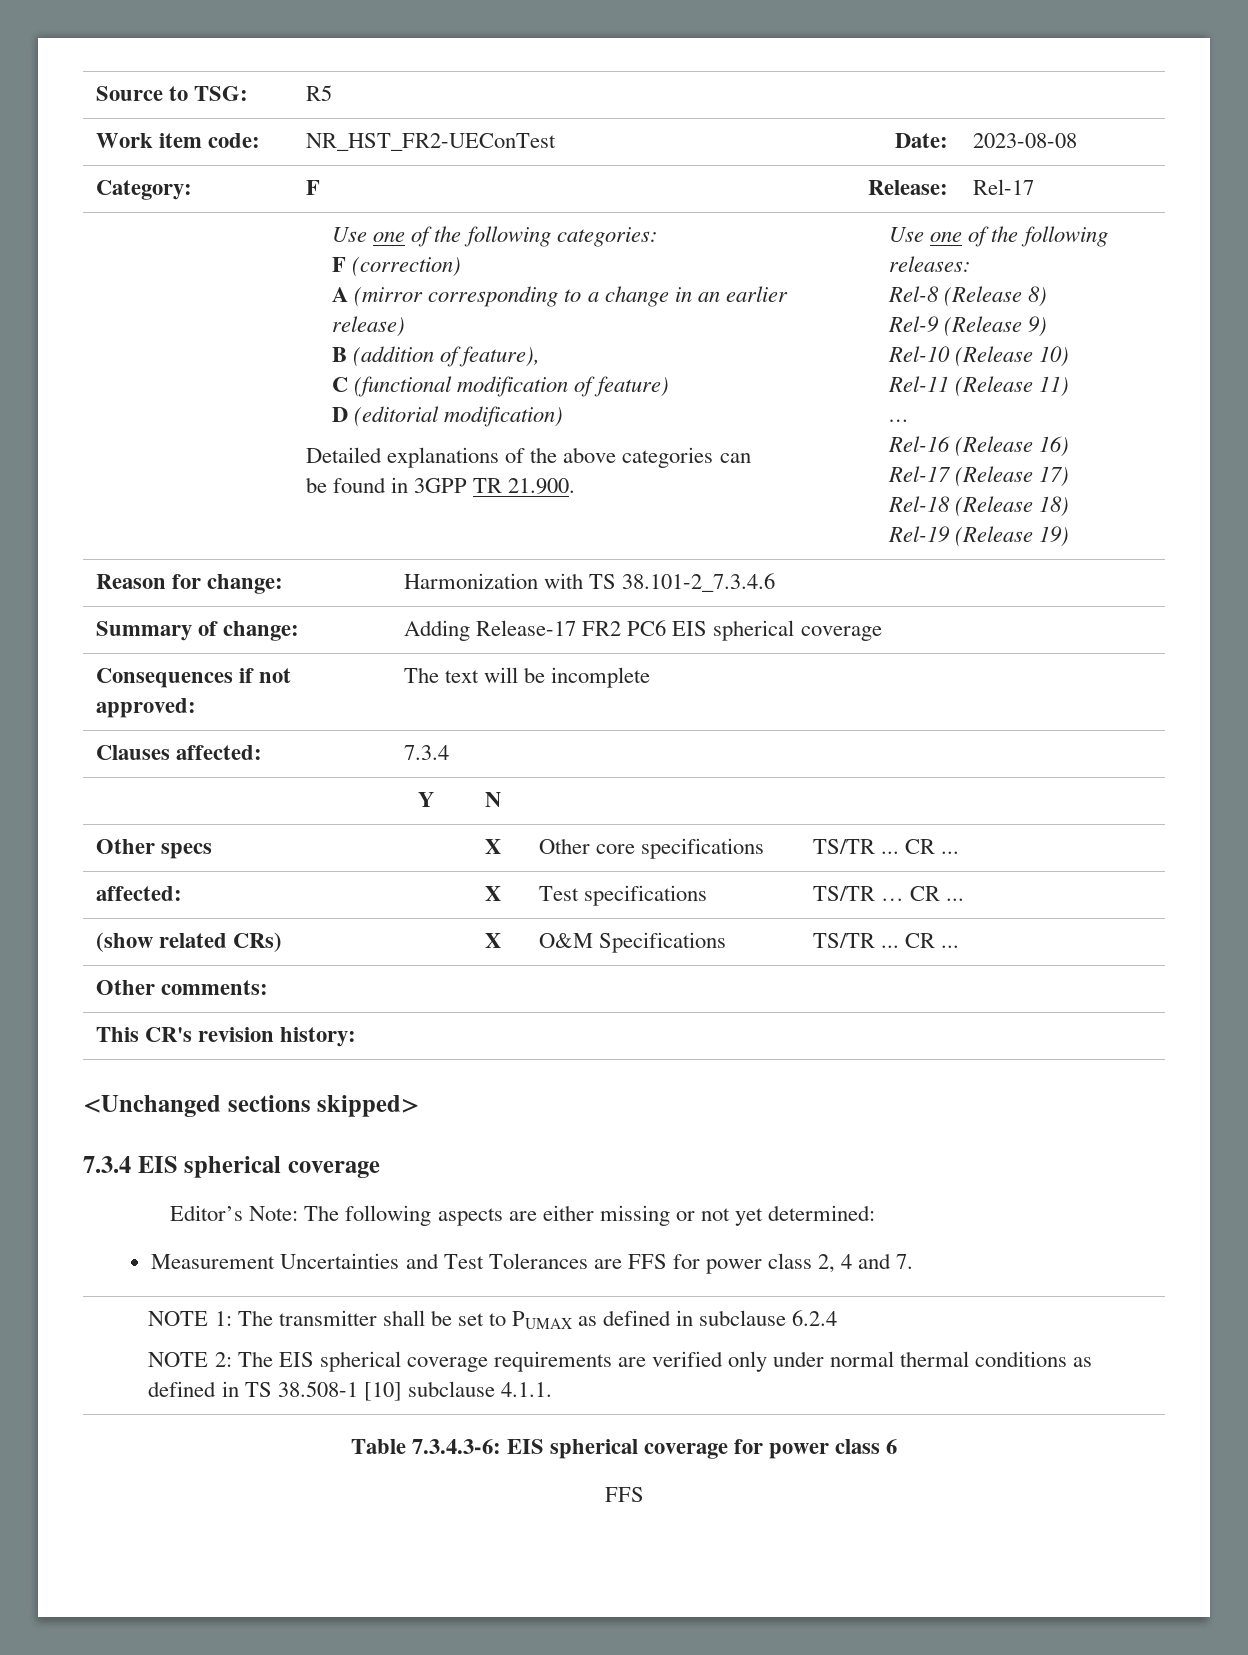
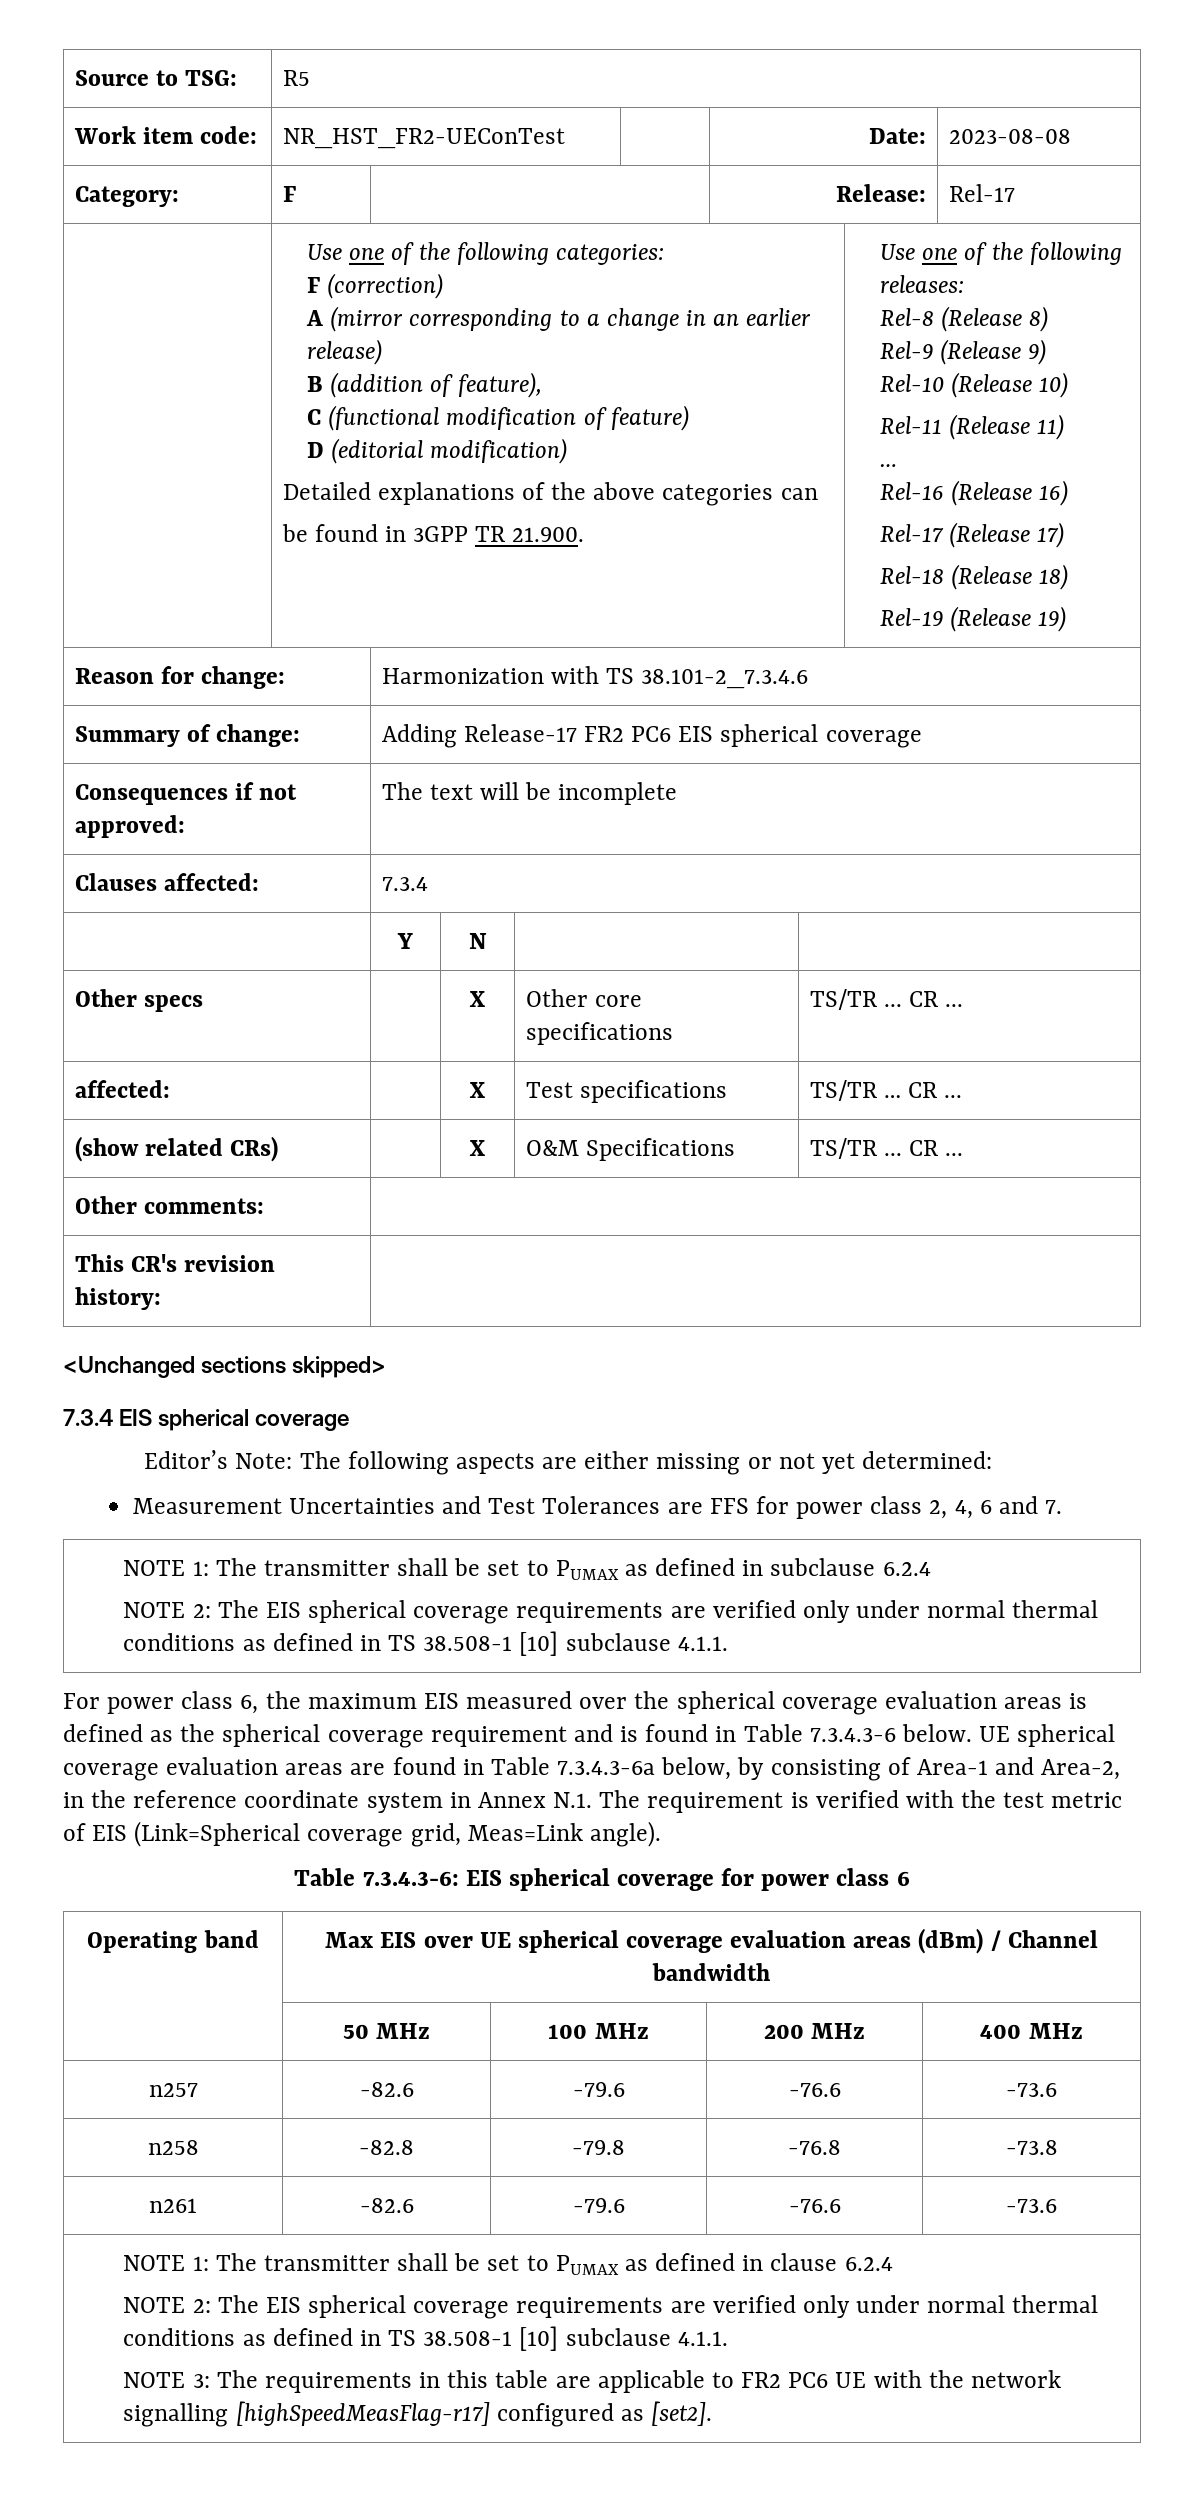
[841,1254,853,1269] 4 -> [954,1500,992,1519] 4, 6
(552, 1389) none -> [63,1691,1088,1715] [63,1724,1116,1748] [63,1757,1121,1781] [63,1790,1123,1813] [63,1821,661,1847] // For power class 6, the maximum EIS measured over the spherical coverage evaluation areas is defined as the spherical coverage requirement and is found in Table 7.3.4.3-6 below. UE spherical coverage evaluation areas are found in Table 7.3.4.3-6a below, by consisting of Area-1 and Area-2, in the reference coordinate system in Annex N.1. The requirement is verified with the test metric of EIS (Link=Spherical coverage grid, Meas=Link angle).
[604,1487,644,1502] // FFS -> [87,1930,259,1953] [325,1928,1098,1954] [652,1963,770,1981] [342,2023,431,2039] [548,2023,649,2039] [763,2023,866,2039] [980,2023,1083,2039] [148,2083,198,2097] [359,2082,414,2097] [572,2082,625,2097] [788,2083,841,2097] [1006,2083,1057,2097] [147,2140,199,2155] [359,2140,414,2155] [572,2140,625,2155] [788,2140,841,2155] [1005,2140,1058,2155] [149,2198,197,2213] [359,2198,414,2213] [572,2198,625,2213] [788,2199,841,2213] [1006,2199,1057,2213] [123,2253,893,2275] [123,2295,1099,2319] [123,2326,728,2351] [123,2370,1061,2393] [123,2401,713,2427] // Operating band | Max EIS over UE spherical coverage evaluation areas (dBm) / Channel bandwidth // | 50 MHz | 100 MHz | 200 MHz | 400 MHz // n257 | -82.6 | -79.6 | -76.6 | -73.6 // n258 | -82.8 | -79.8 | -76.8 | -73.8 // n261 | -82.6 | -79.6 | -76.6 | -73.6 // NOTE 1: The transmitter shall be set to PUMAX as defined in clause 6.2.4 // NOTE 2: The EIS spherical coverage requirements are verified only under normal thermal conditions as defined in TS 38.508-1 [10] subclause 4.1.1. // NOTE 3: The requirements in this table are applicable to FR2 PC6 UE with the network signalling [highSpeedMeasFlag-r17] configured as [set2].

